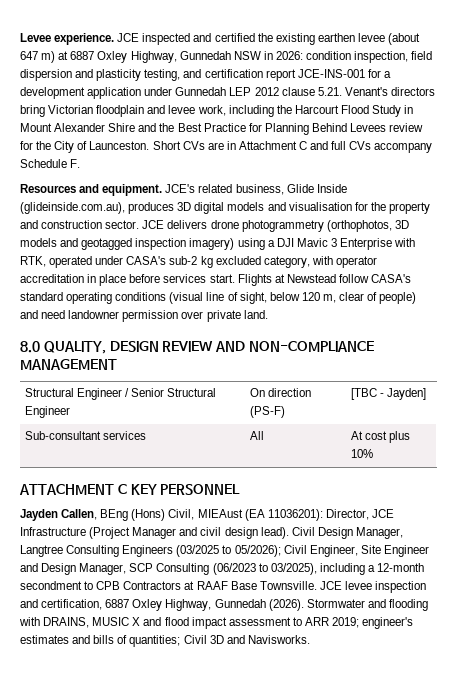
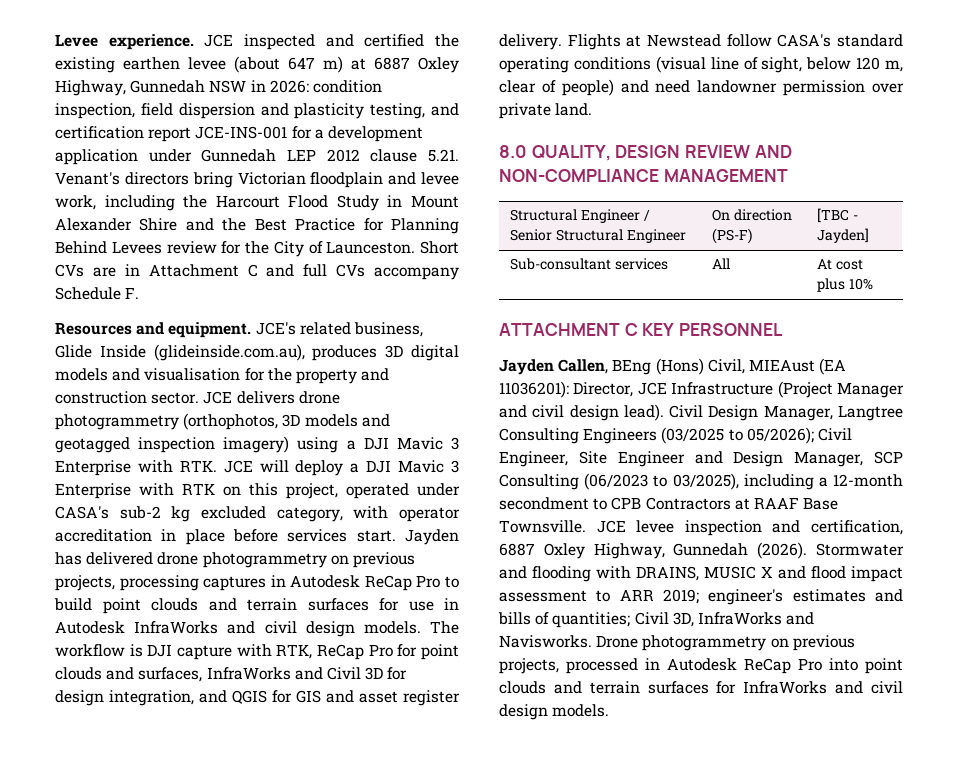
[20,256,46,267] RTK, -> [179,460,460,476] [55,483,338,499] RTK. JCE will deploy a DJI Mavic 3 Enterprise with RTK on this project,
(235, 278) none -> [405,529,459,545] [55,552,415,568] [55,575,459,591] [54,598,459,614] [55,621,459,637] [55,644,460,660] [55,667,408,682] [55,690,460,706] [499,34,562,50] Jayden has delivered drone photogrammetry on previous projects, processing captures in Autodesk ReCap Pro to build point clouds and terrain surfaces for use in Autodesk InfraWorks and civil design models. The workflow is DJI capture with RTK, ReCap Pro for point clouds and surfaces, InfraWorks and Civil 3D for design integration, and QGIS for GIS and asset register delivery.
[209,635,310,644] 3D and Navisworks. -> [672,612,815,627] [499,635,855,651] [499,658,903,674] [499,681,903,694] [499,704,610,720] 3D, InfraWorks and Navisworks. Drone photogrammetry on previous projects, processed in Autodesk ReCap Pro into point clouds and terrain surfaces for InfraWorks and civil design models.

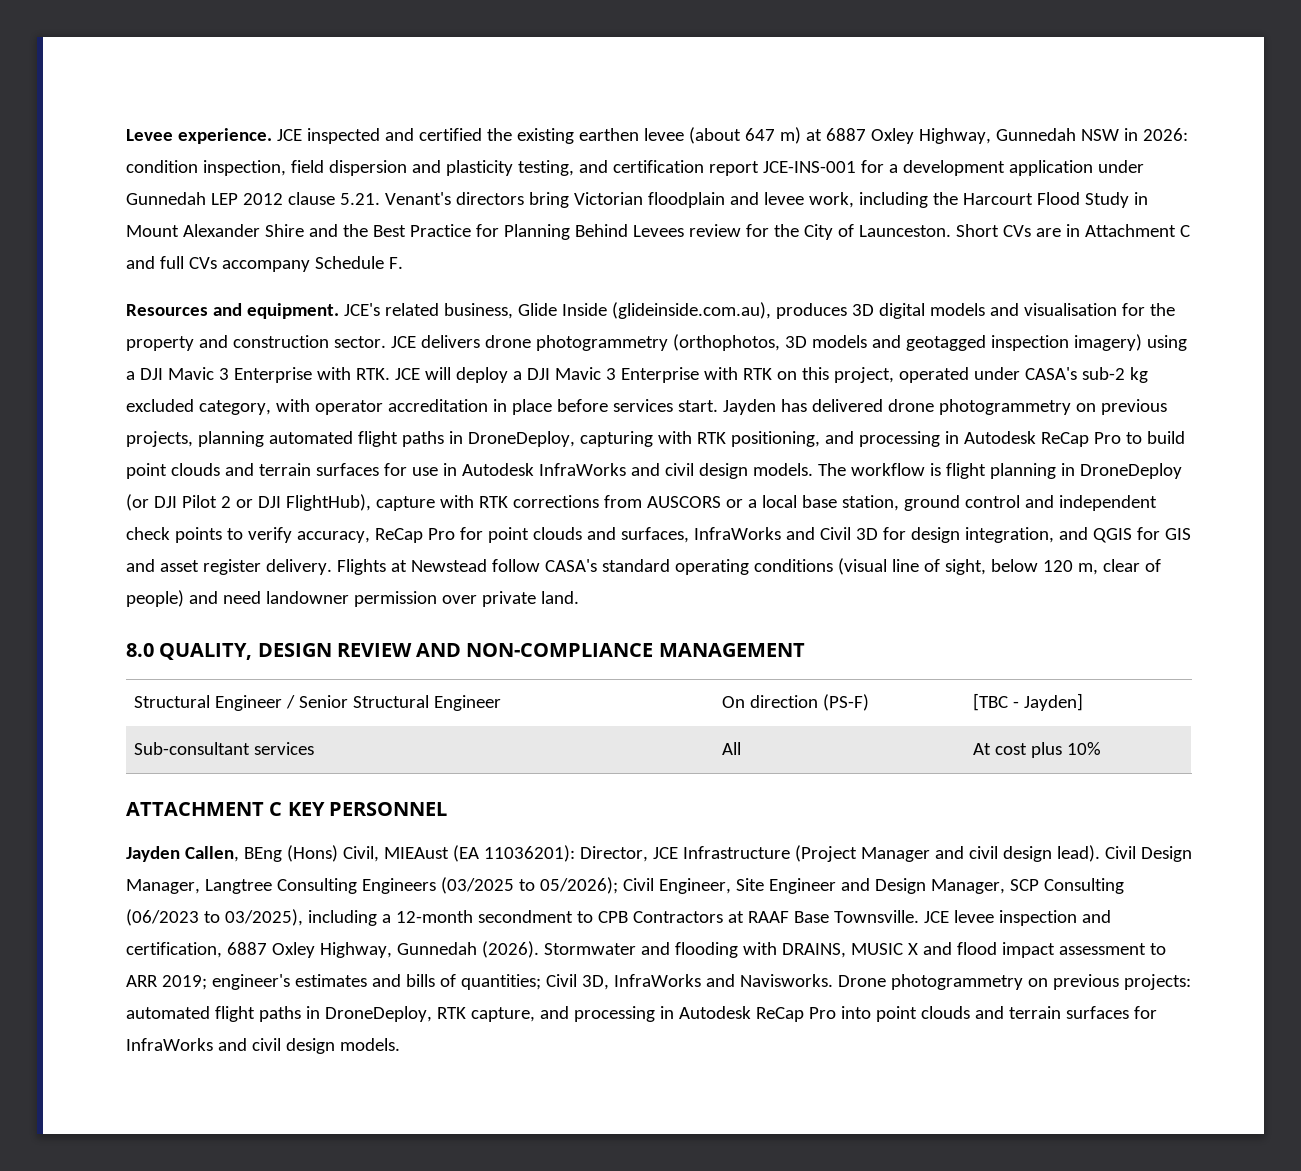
[119,575,267,591] processing captures -> [197,431,940,447] planning automated flight paths in DroneDeploy, capturing with RTK positioning, and processing
[147,644,313,660] DJI capture with RTK, -> [945,463,1182,479] [126,494,1157,511] [126,527,370,543] flight planning in DroneDeploy (or DJI Pilot 2 or DJI FlightHub), capture with RTK corrections from AUSCORS or a local base station, ground control and independent check points to verify accuracy,
[499,658,638,674] projects, processed -> [1123,974,1191,990] [126,1006,655,1022] projects: automated flight paths in DroneDeploy, RTK capture, and processing

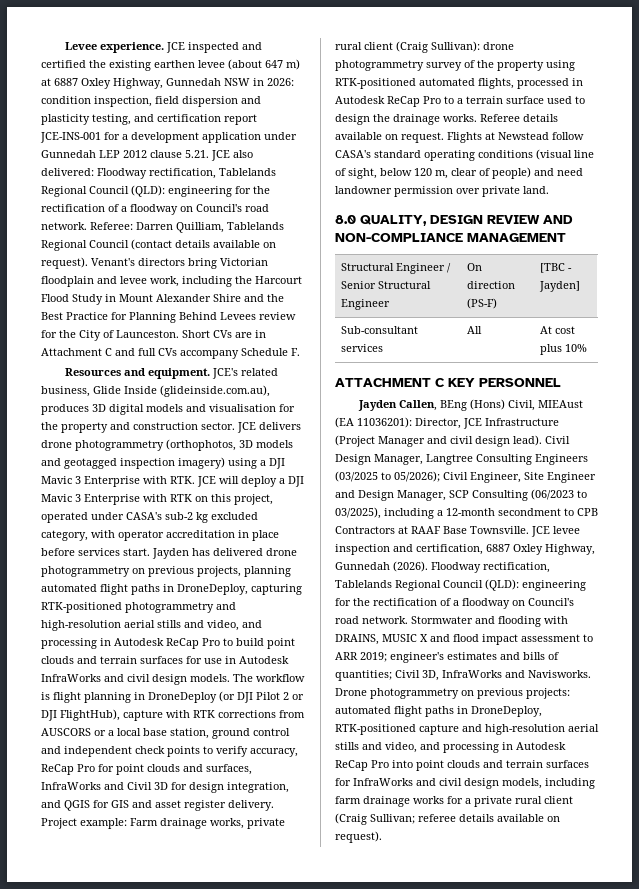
(380, 199) none -> [211,150,253,161] [41,168,276,179] [41,185,270,197] [41,204,269,215] [41,222,284,233] [41,239,276,251] [41,257,88,269] JCE also delivered: Floodway rectification, Tablelands Regional Council (QLD): engineering for the rectification of a floodway on Council's road network. Referee: Darren Quilliam, Tablelands Regional Council (contact details available on request).
[657,431,820,447] with RTK positioning, -> [41,602,236,613] [41,620,239,631] RTK-positioned photogrammetry and high-resolution aerial stills and video,
(332, 567) none -> [41,818,285,829] [335,41,514,53] [335,60,575,71] [335,78,583,89] [335,96,585,107] [335,114,558,125] [335,132,444,143] Project example: Farm drainage works, private rural client (Craig Sullivan): drone photogrammetry survey of the property using RTK-positioned automated flights, processed in Autodesk ReCap Pro to a terrain surface used to design the drainage works. Referee details available on request.
(539, 949) none -> [431,562,550,573] [335,579,586,591] [335,598,574,609] [335,616,408,624] Floodway rectification, Tablelands Regional Council (QLD): engineering for the rectification of a floodway on Council's road network.
[436,1007,535,1022] RTK capture, -> [335,724,599,735] [335,742,417,753] RTK-positioned capture and high-resolution aerial stills and video,
[339,1038,400,1051] models. -> [502,778,595,789] [335,796,573,807] [335,813,560,825] [335,831,382,843] models, including farm drainage works for a private rural client (Craig Sullivan; referee details available on request).

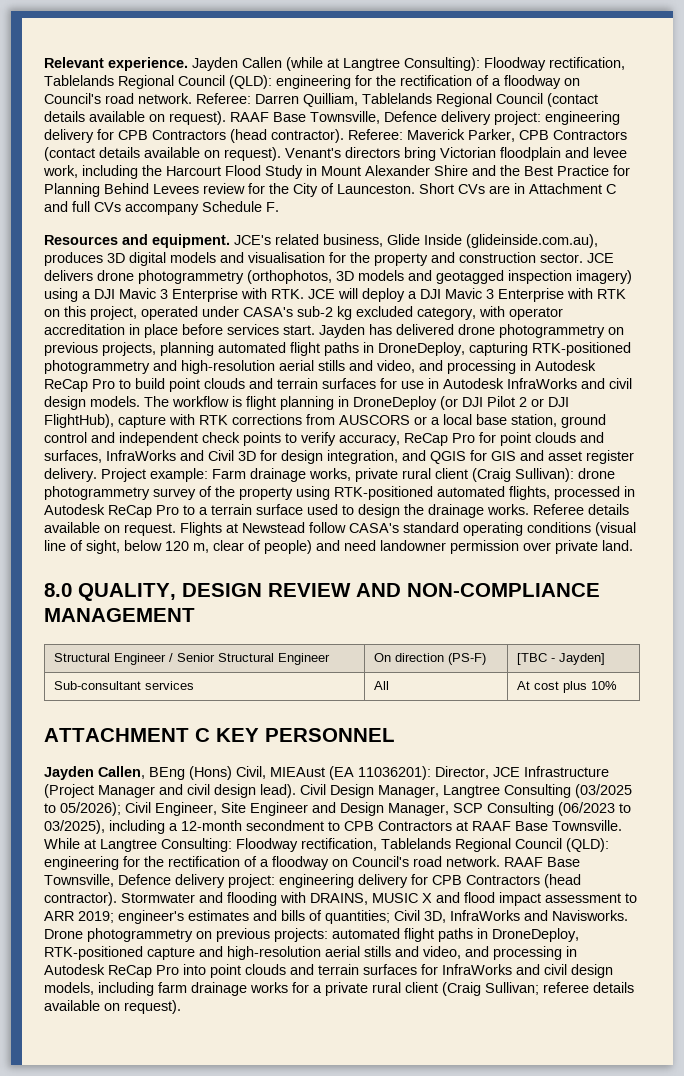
[65,42,263,53] [41,59,300,71] [41,78,294,89] [41,96,261,107] [41,114,257,125] [40,132,297,143] [41,150,253,161] [41,168,94,176] Levee experience. JCE inspected and certified the existing earthen levee (about 647 m) at 6887 Oxley Highway, Gunnedah NSW in 2026: condition inspection, field dispersion and plasticity testing, and certification report JCE-INS-001 for a development application under Gunnedah LEP 2012 clause 5.21. JCE also delivered: -> [44,57,480,71] Relevant experience. Jayden Callen (while at Langtree Consulting):
(88, 263) none -> [230,111,620,125] [44,129,627,143] [44,147,281,161] RAAF Base Townsville, Defence delivery project: engineering delivery for CPB Contractors (head contractor). Referee: Maverick Parker, CPB Contractors (contact details available on request).
[535,454,588,465] Engineers -> (571, 791) none
[531,526,580,537] [335,544,595,555] [335,561,428,572] JCE levee inspection and certification, 6887 Oxley Highway, Gunnedah (2026). -> [44,838,232,852] While at Langtree Consulting:
(408, 620) none -> [504,857,580,867] [44,874,581,888] [44,892,117,906] RAAF Base Townsville, Defence delivery project: engineering delivery for CPB Contractors (head contractor).

